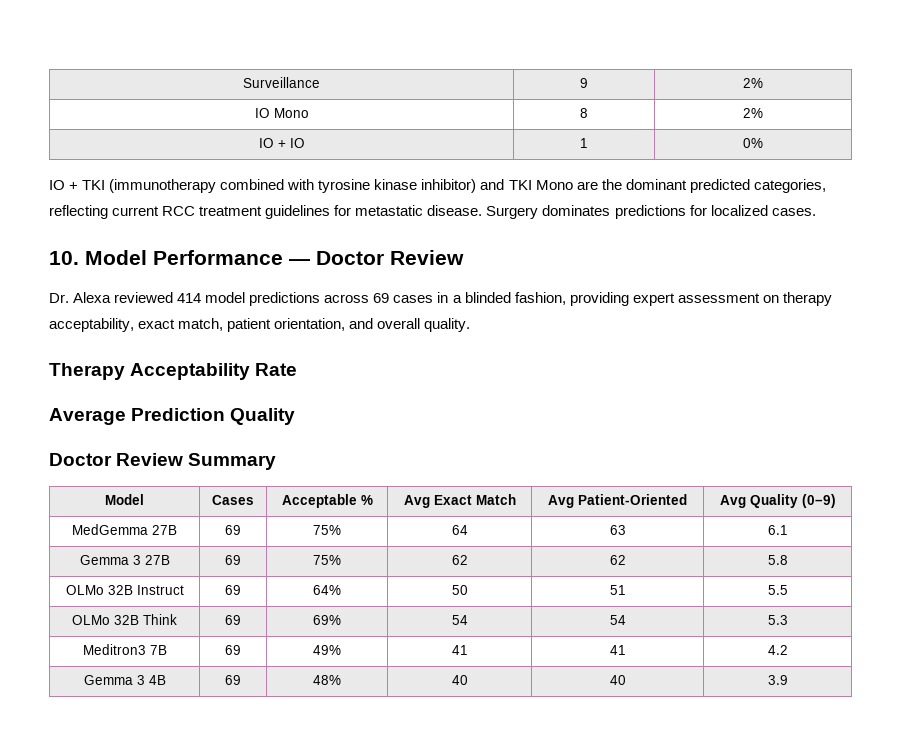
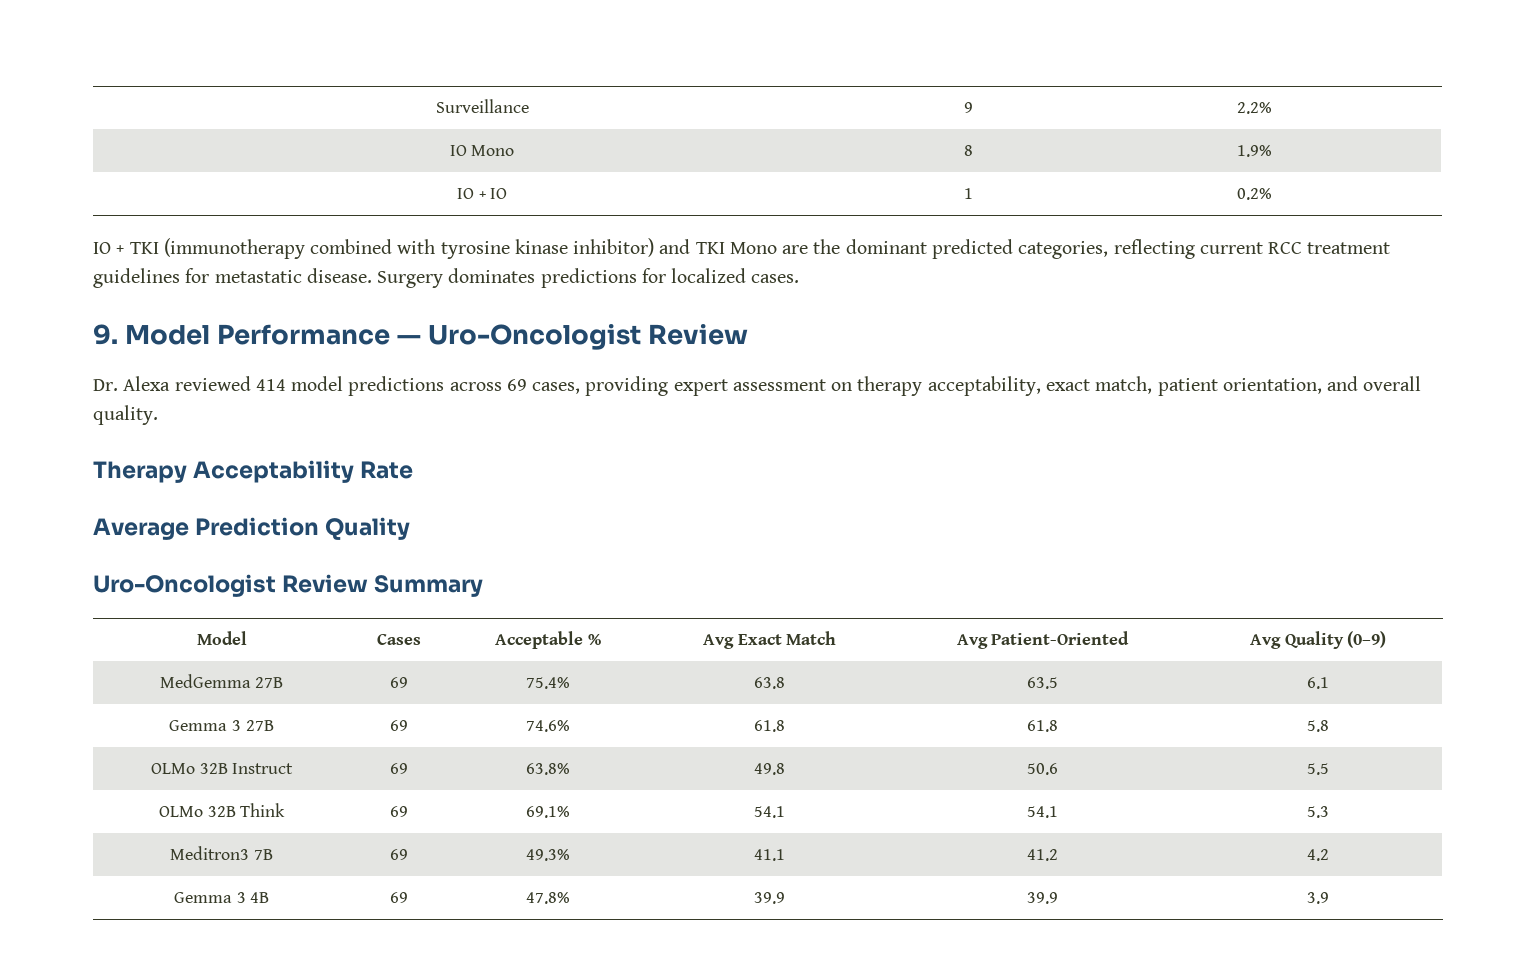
[743,78,763,88] 2% -> [1236,102,1272,114] 2.2%
[743,108,763,118] 2% -> [1236,145,1272,157] 1.9%
[743,138,763,148] 0% -> [1236,188,1272,200] 0.2%
[49,251,79,265] 10. -> [93,324,118,345] 9.
[316,251,384,265] Doctor -> [428,324,642,350] Uro-Oncologist
[393,292,566,305] cases in a blinded fashion, -> [532,382,581,394] cases,
[49,453,112,466] Doctor -> [93,574,276,597] Uro-Oncologist
[313,525,341,535] [451,525,468,535] [609,525,626,535] 75% | 64 | 63 -> [526,677,570,689] [754,677,785,689] [1027,677,1058,689] 75.4% | 63.8 | 63.5
[313,555,341,565] [451,555,468,565] [609,555,626,565] 75% | 62 | 62 -> [526,720,570,732] [754,720,785,732] [1027,720,1058,732] 74.6% | 61.8 | 61.8
[313,585,341,595] [451,585,468,595] [609,585,626,595] 64% | 50 | 51 -> [526,763,570,775] [754,763,785,775] [1027,763,1058,775] 63.8% | 49.8 | 50.6
[313,615,341,625] [451,615,468,625] [609,615,626,625] 69% | 54 | 54 -> [526,806,570,818] [754,806,785,818] [1027,806,1058,818] 69.1% | 54.1 | 54.1
[313,645,341,655] [451,645,468,655] [609,645,626,655] 49% | 41 | 41 -> [526,849,570,861] [754,849,785,861] [1027,849,1058,861] 49.3% | 41.1 | 41.2
[313,675,341,685] [451,675,468,685] [609,675,626,685] 48% | 40 | 40 -> [526,892,570,904] [754,892,785,904] [1027,892,1058,904] 47.8% | 39.9 | 39.9

